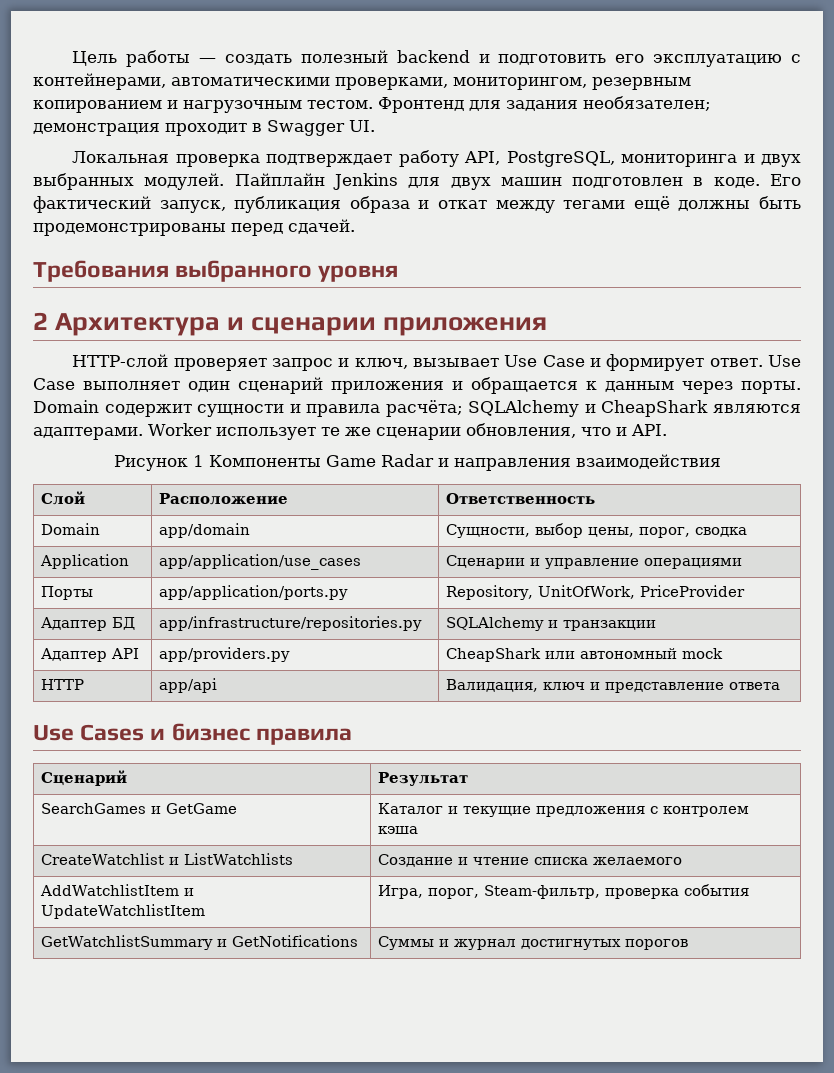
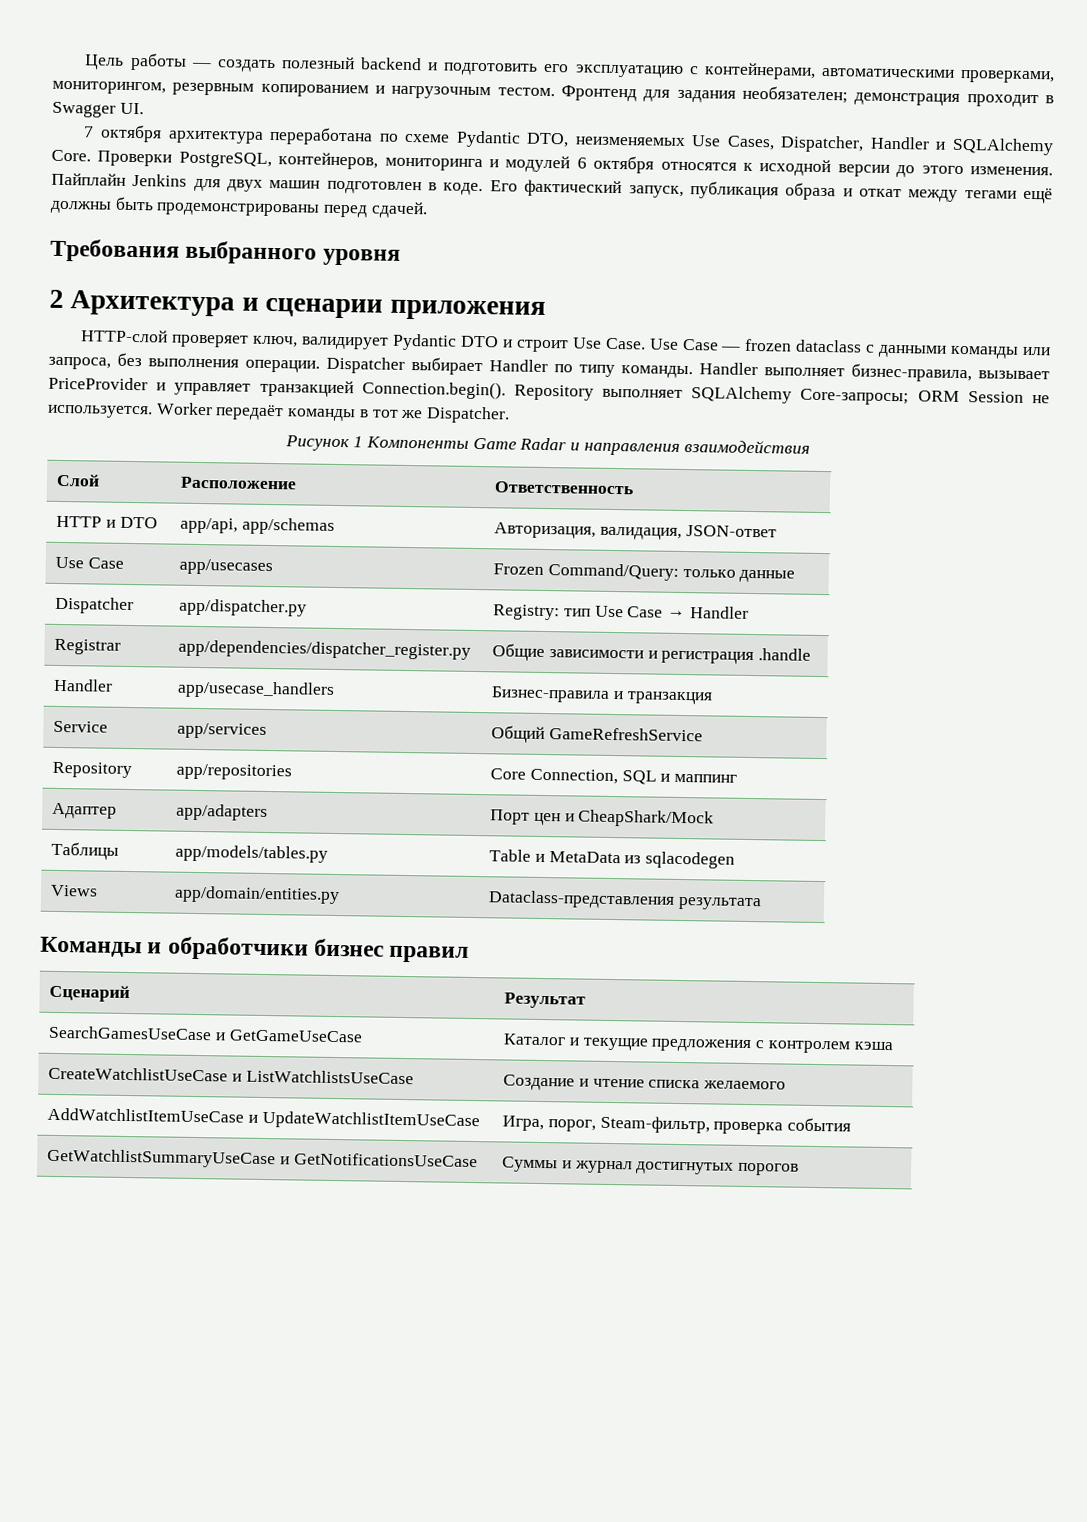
[72,150,802,167] [33,173,225,190] Локальная проверка подтверждает работу API, PostgreSQL, мониторинга и двух выбранных модулей. -> [83,124,1055,156] [51,149,1053,178] 7 октября архитектура переработана по схеме Pydantic DTO, неизменяемых Use Cases, Dispatcher, Handler и SQLAlchemy Core. Проверки PostgreSQL, контейнеров, мониторинга и модулей 6 октября относятся к исходной версии до этого изменения.
[271,354,802,371] [33,377,801,394] [33,400,801,417] [33,423,667,440] запрос и ключ, вызывает Use Case и формирует ответ. Use Case выполняет один сценарий приложения и обращается к данным через порты. Domain содержит сущности и правила расчёта; SQLAlchemy и CheapShark являются адаптерами. Worker использует те же сценарии обновления, что и API. -> [252,333,1051,359] [48,352,1050,383] [48,376,1051,406] [47,402,511,424] ключ, валидирует Pydantic DTO и строит Use Case. Use Case — frozen dataclass с данными команды или запроса, без выполнения операции. Dispatcher выбирает Handler по типу команды. Handler выполняет бизнес-правила, вызывает PriceProvider и управляет транзакцией Connection.begin(). Repository выполняет SQLAlchemy Core-запросы; ORM Session не используется. Worker передаёт команды в тот же Dispatcher.
[41,523,101,535] [159,523,251,538] [446,523,748,538] [40,554,130,569] [159,554,362,570] [446,555,743,569] [41,586,94,600] [159,585,349,600] [446,585,746,600] [41,617,136,631] [159,616,423,631] [446,617,657,631] [41,648,140,662] [159,647,291,662] [446,648,724,662] [41,679,85,690] [159,678,218,693] [446,679,781,693] [33,723,352,745] Domain | app/domain | Сущности, выбор цены, порог, сводка // Application | app/application/use_cases | Сценарии и управление операциями // Порты | app/application/ports.py | Repository, UnitOfWork, PriceProvider // Адаптер БД | app/infrastructure/repositories.py | SQLAlchemy и транзакции // Адаптер API | app/providers.py | CheapShark или автономный mock // HTTP | app/api | Валидация, ключ и представление ответа // Use Cases и бизнес правила -> [56,515,158,529] [180,517,336,535] [494,522,777,540] [55,556,125,569] [179,558,274,576] [493,563,796,583] [55,596,135,615] [179,598,308,617] [493,604,749,621] [54,638,122,655] [178,639,472,660] [492,643,812,665] [53,678,114,692] [177,680,336,699] [491,686,713,705] [53,720,109,733] [177,722,268,739] [491,725,704,744] [52,761,133,779] [176,763,293,781] [490,768,738,785] [52,802,118,819] [176,803,269,822] [490,809,715,828] [51,841,120,860] [175,844,329,863] [489,849,736,869] [50,884,99,897] [174,885,341,905] [488,890,763,911] [40,936,470,963] HTTP и DTO | app/api, app/schemas | Авторизация, валидация, JSON-ответ // Use Case | app/usecases | Frozen Command/Query: только данные // Dispatcher | app/dispatcher.py | Registry: тип Use Case → Handler // Registrar | app/dependencies/dispatcher_register.py | Общие зависимости и регистрация .handle // Handler | app/usecase_handlers | Бизнес-правила и транзакция // Service | app/services | Общий GameRefreshService // Repository | app/repositories | Core Connection, SQL и маппинг // Адаптер | app/adapters | Порт цен и CheapShark/Mock // Таблицы | app/models/tables.py | Table и MetaData из sqlacodegen // Views | app/domain/entities.py | Dataclass-представления результата // Команды и обработчики бизнес правил
[41,803,238,814] SearchGames и GetGame -> [48,1025,363,1043] SearchGamesUseCase и GetGameUseCase
[41,853,294,865] CreateWatchlist и ListWatchlists -> [48,1066,414,1085] CreateWatchlistUseCase и ListWatchlistsUseCase
[40,884,195,896] [41,904,206,919] AddWatchlistItem и UpdateWatchlistItem -> [47,1107,480,1131] AddWatchlistItemUseCase и UpdateWatchlistItemUseCase
[41,935,359,950] GetWatchlistSummary и GetNotifications -> [47,1148,478,1169] GetWatchlistSummaryUseCase и GetNotificationsUseCase

